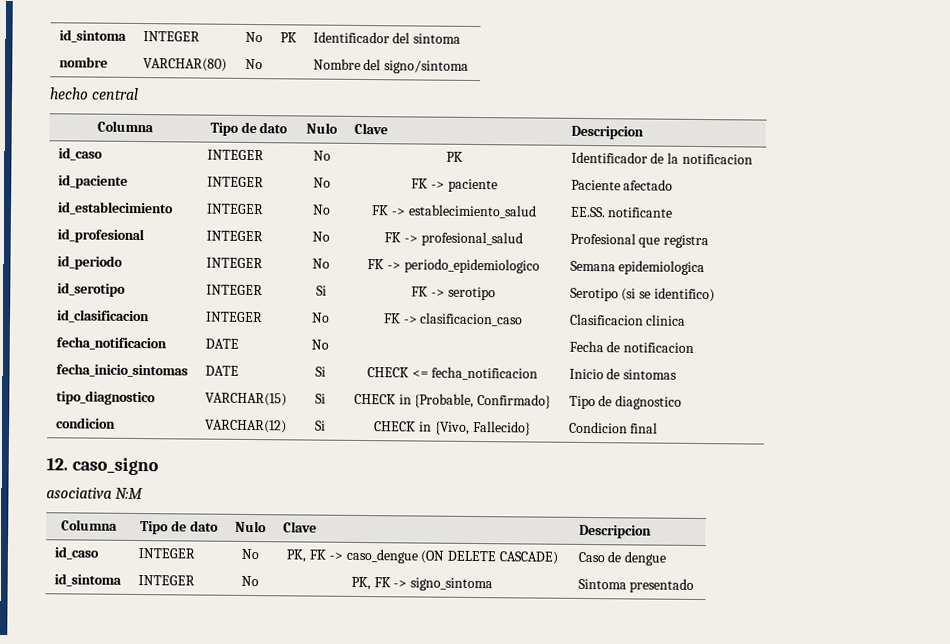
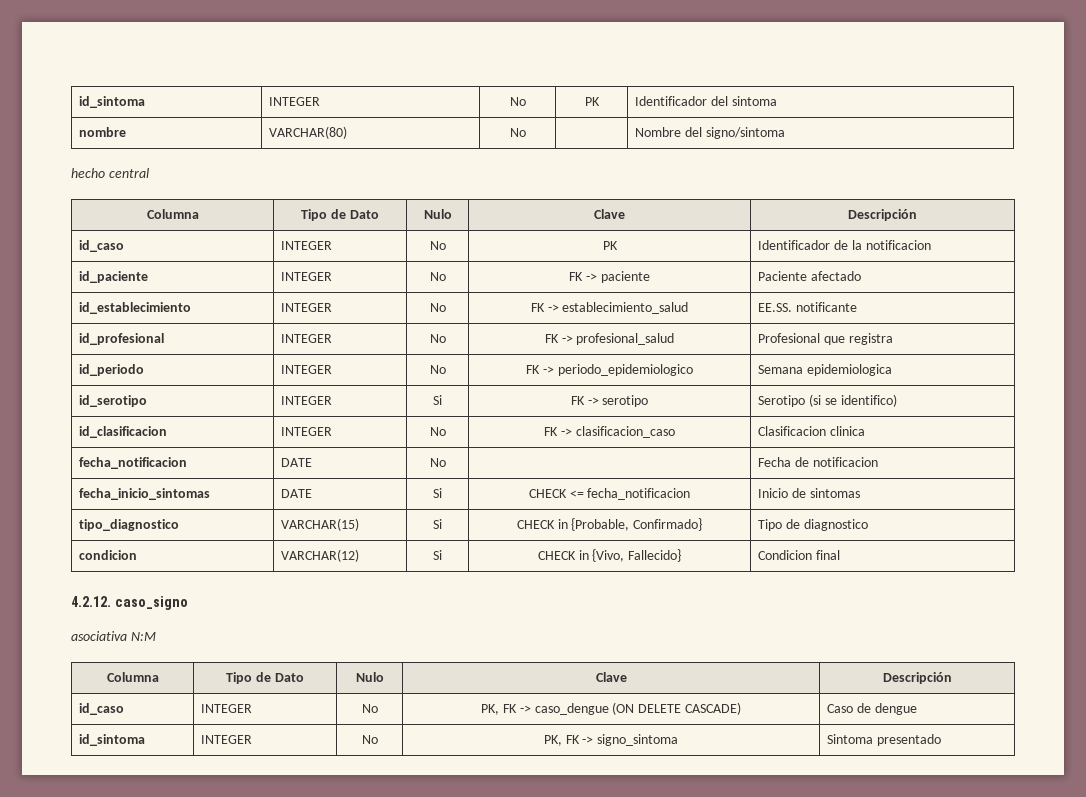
[259,122,289,134] [305,122,338,134] [353,122,388,135] [570,125,644,140] dato | Nulo | Clave | Descripcion -> [349,210,379,219] [423,209,452,219] [594,209,625,219] [848,209,917,221] Dato | Nulo | Clave | Descripción
[46,457,68,471] 12. -> [71,596,111,607] 4.2.12.
[189,520,219,532] [234,520,267,533] [282,521,317,533] [578,524,652,539] dato | Nulo | Clave | Descripcion -> [274,673,304,682] [355,672,384,682] [595,672,627,682] [882,672,952,684] Dato | Nulo | Clave | Descripción

